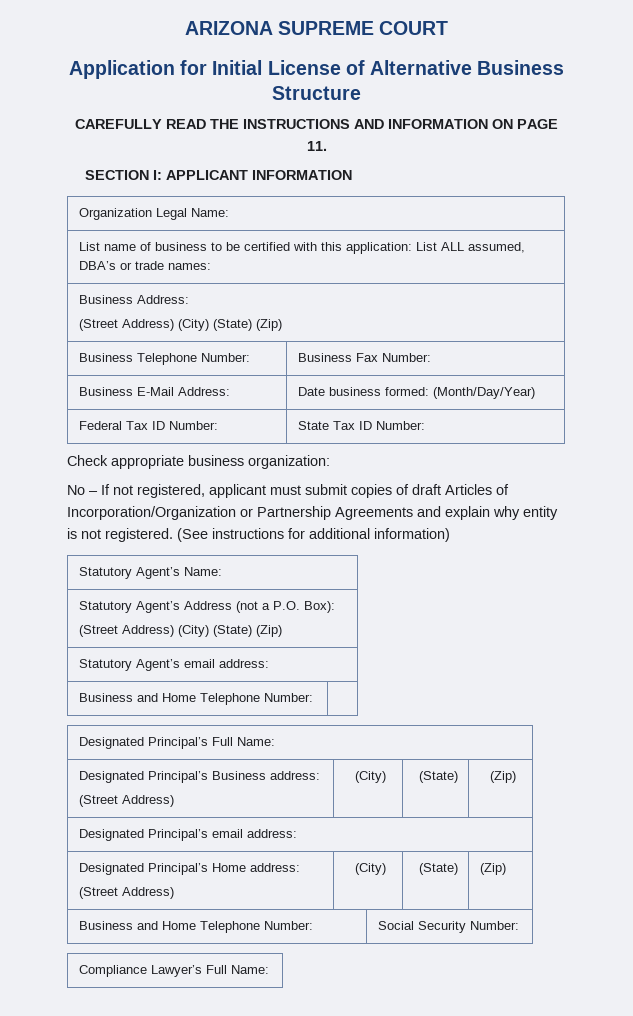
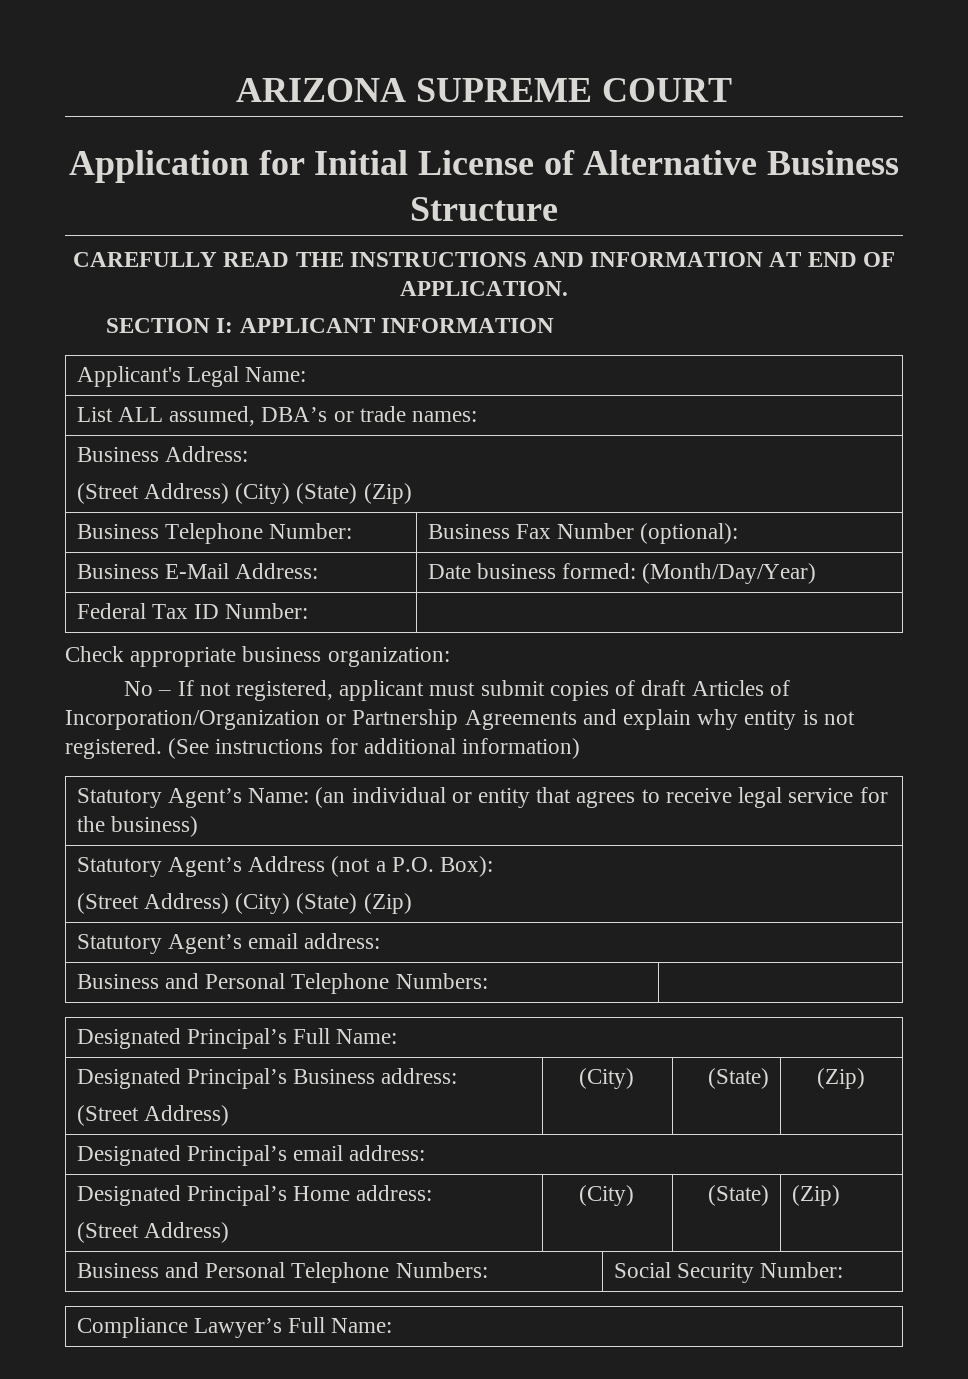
[492,119,558,129] [306,141,327,151] ON PAGE 11. -> [769,252,895,267] [400,281,568,296] AT END OF APPLICATION.
[78,208,152,220] Organization -> [76,366,181,387] Applicant's
[103,242,437,254] name of business to be certified with this application: List -> (113, 414) none
[381,353,431,362] Number: -> [557,523,739,544] Number (optional):
[297,421,425,430] State Tax ID Number: -> (309, 611) none
(222, 571) none -> [315,787,888,808] [76,816,199,837] (an individual or entity that agrees to receive legal service for the business)
[161,693,313,705] Home Telephone Number: -> [205,973,488,994] Personal Telephone Numbers:
[161,921,313,933] Home Telephone Number: -> [205,1262,488,1283] Personal Telephone Numbers:

